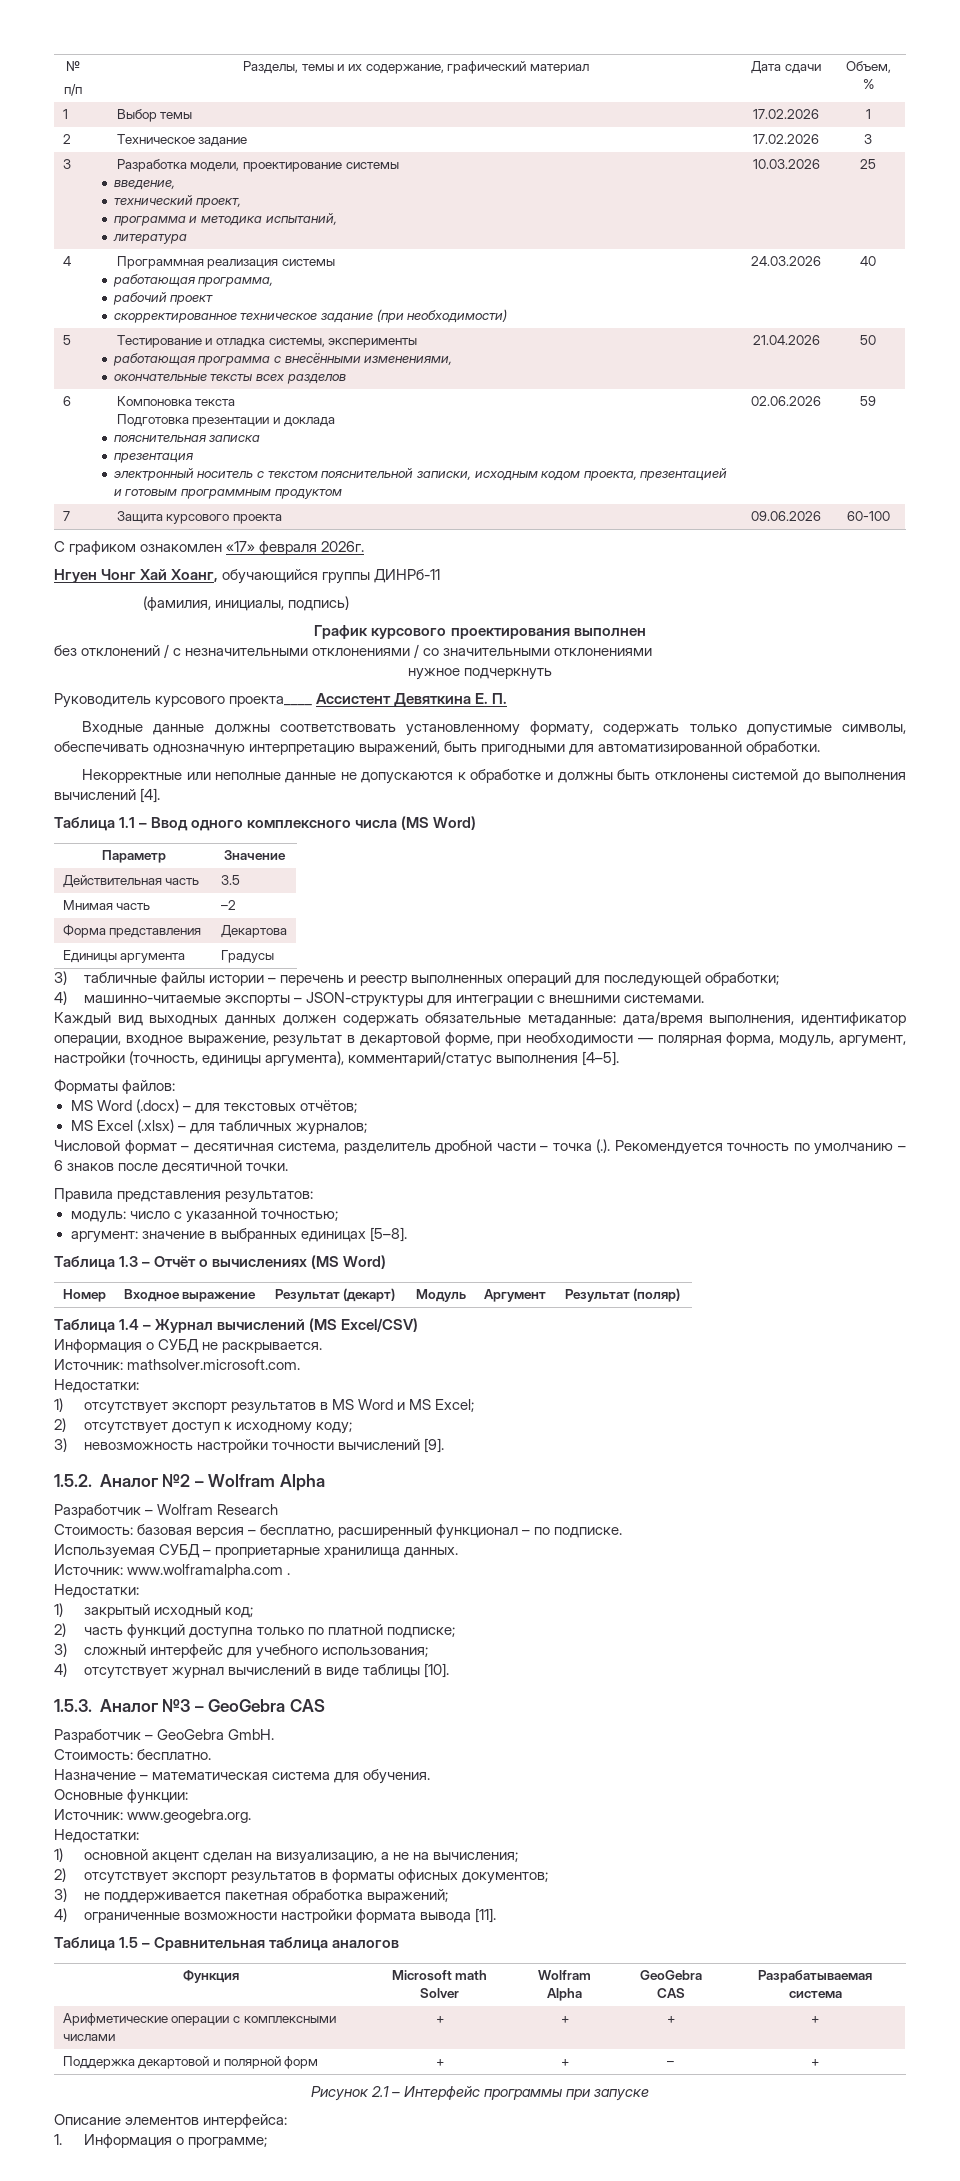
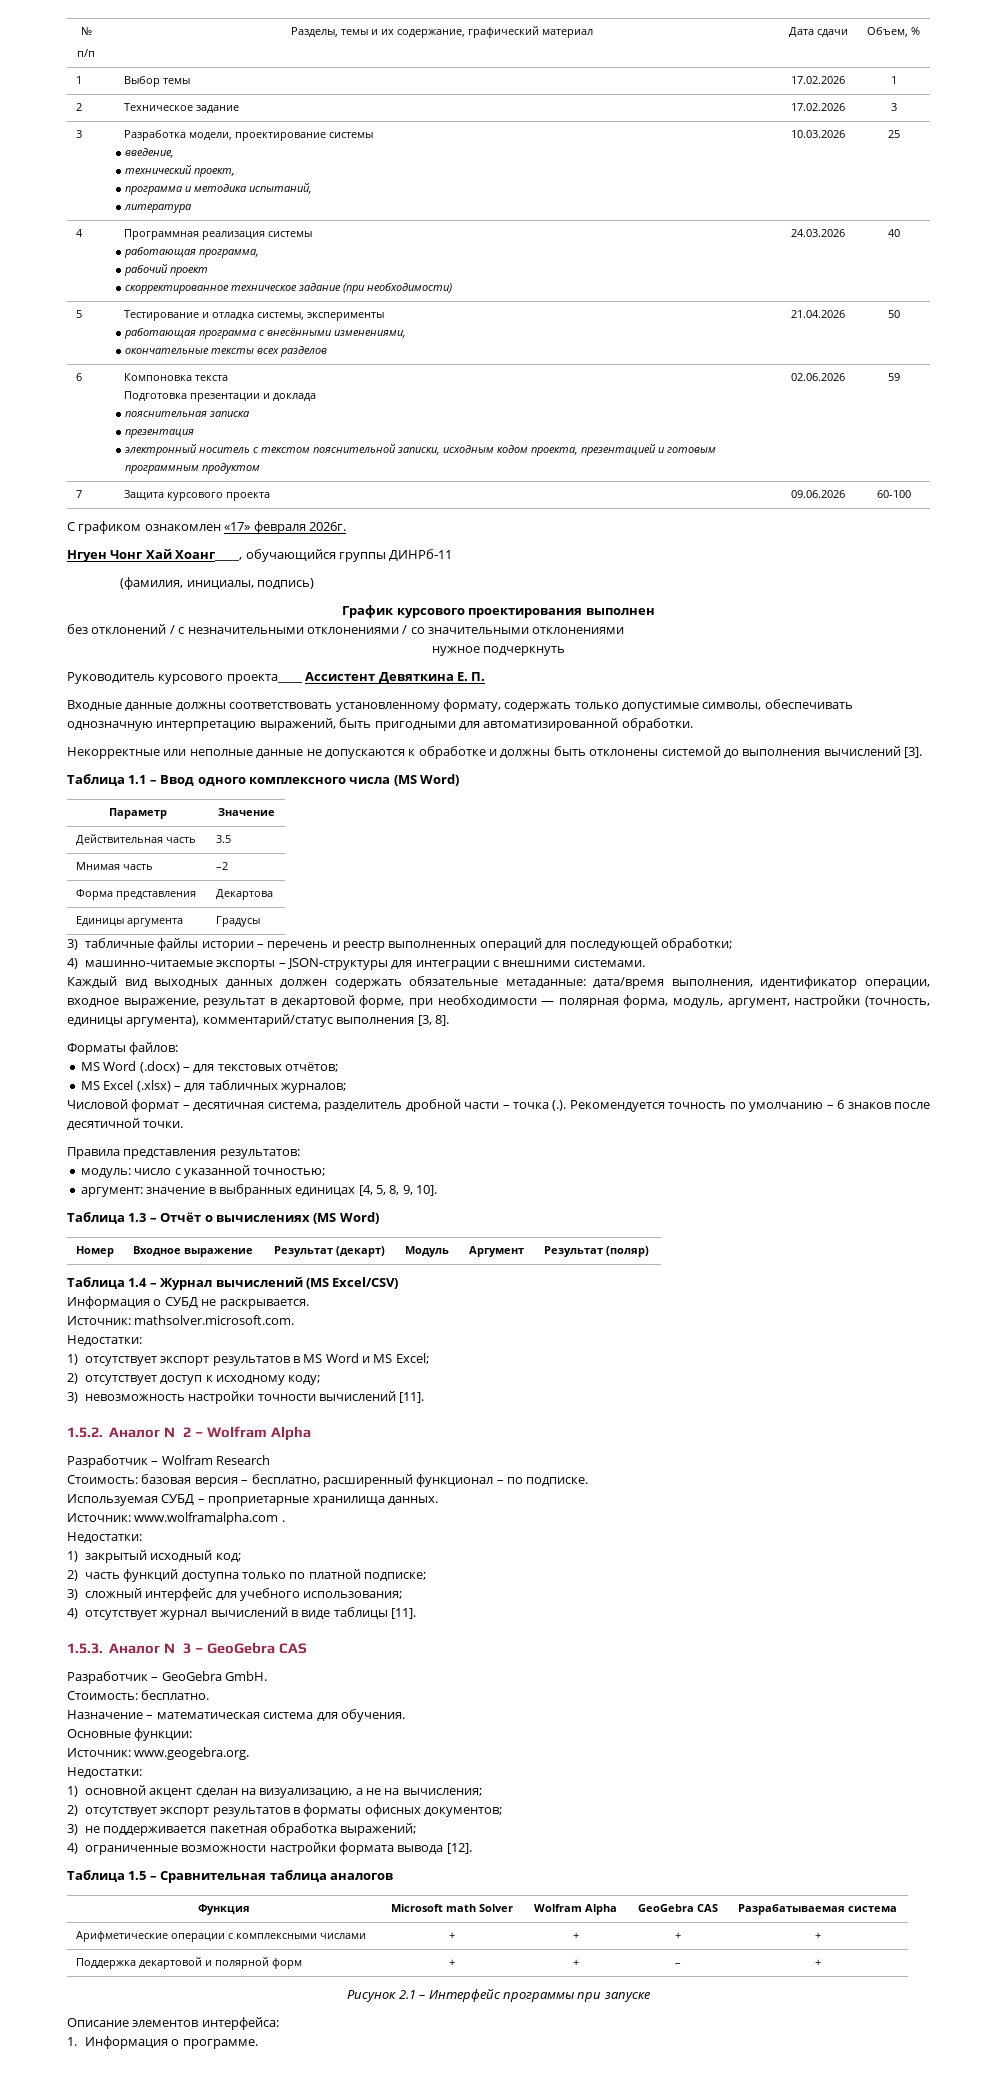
[171,569,219,582] Хоанг, -> [175,550,243,561] Хоанг____,
[140,788,161,803] [4]. -> [904,747,922,758] [3].
[582,1051,620,1066] [4–5]. -> [417,1015,449,1026] [3, 8].
[369,1227,407,1242] [5–8]. -> [358,1185,438,1196] [4, 5, 8, 9, 10].
[423,1438,444,1453] [9]. -> [399,1392,425,1403] [11].
[424,1663,450,1678] [10]. -> [391,1608,417,1619] [11].
[474,1908,496,1923] [11]. -> [446,1843,472,1854] [12].
[187,2137,267,2148] программе; -> [182,2039,258,2049] программе.

